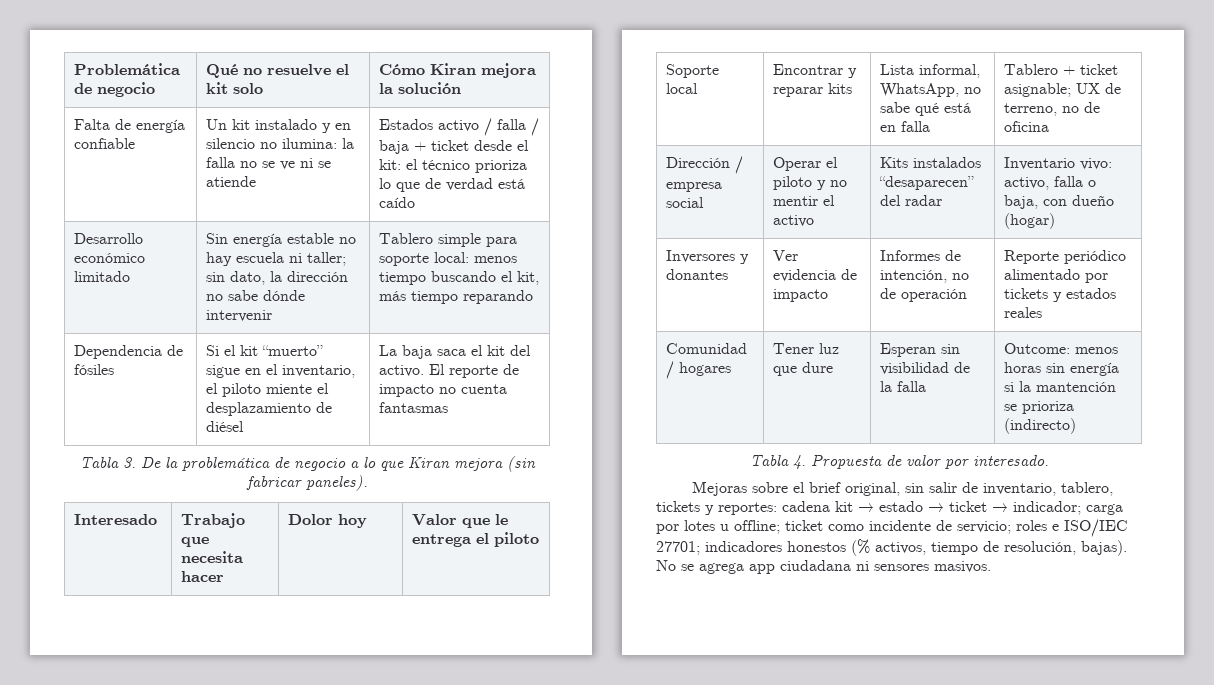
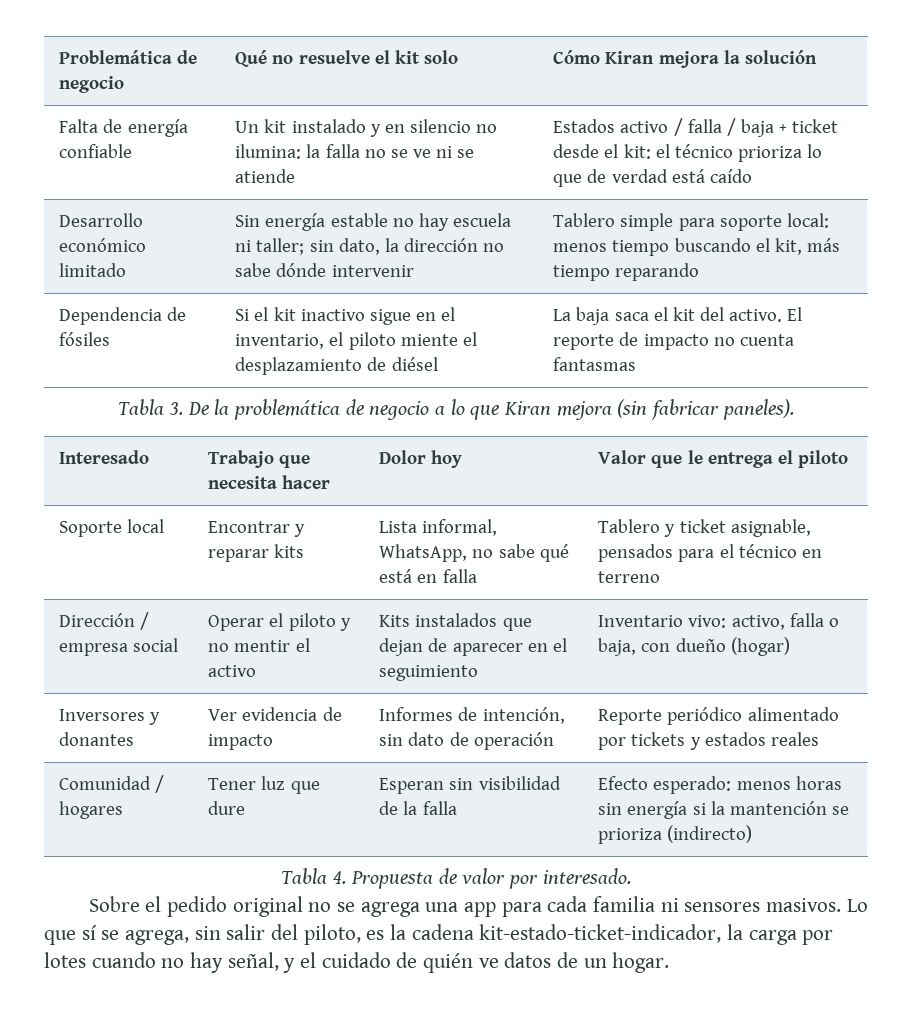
[262,345,324,356] “muerto” -> [300,309,365,321] inactivo
[1063,64,1119,75] [1004,83,1122,97] [1004,102,1101,116] [1004,121,1050,132] + ticket asignable; UX de terreno, no de oficina -> [664,519,811,537] [598,544,822,562] [598,571,661,583] y ticket asignable, pensados para el técnico en terreno
[879,176,975,190] [880,195,943,206] “desaparecen” del radar -> [502,618,532,631] [379,638,567,656] [379,665,479,681] que dejan de aparecer en el seguimiento
[952,273,970,280] no -> [379,732,445,746] sin dato
[1004,343,1071,354] Outcome: -> [598,776,732,794] Efecto esperado:
[691,481,1113,496] [656,501,1123,515] [656,519,1128,537] [656,539,1127,556] [656,560,991,574] Mejoras sobre el brief original, sin salir de inventario, tablero, tickets y reportes: cadena kit → estado → ticket → indicador; carga por lotes u offline; ticket como incidente de servicio; roles e ISO/IEC 27701; indicadores honestos (% activos, tiempo de resolución, bajas). No se agrega app ciudadana ni sensores masivos. -> [88,896,868,917] [44,924,834,945] [44,952,670,973] Sobre el pedido original no se agrega una app para cada familia ni sensores masivos. Lo que sí se agrega, sin salir del piloto, es la cadena kit-estado-ticket-indicador, la carga por lotes cuando no hay señal, y el cuidado de quién ve datos de un hogar.

